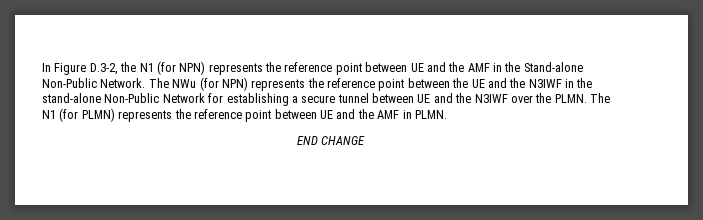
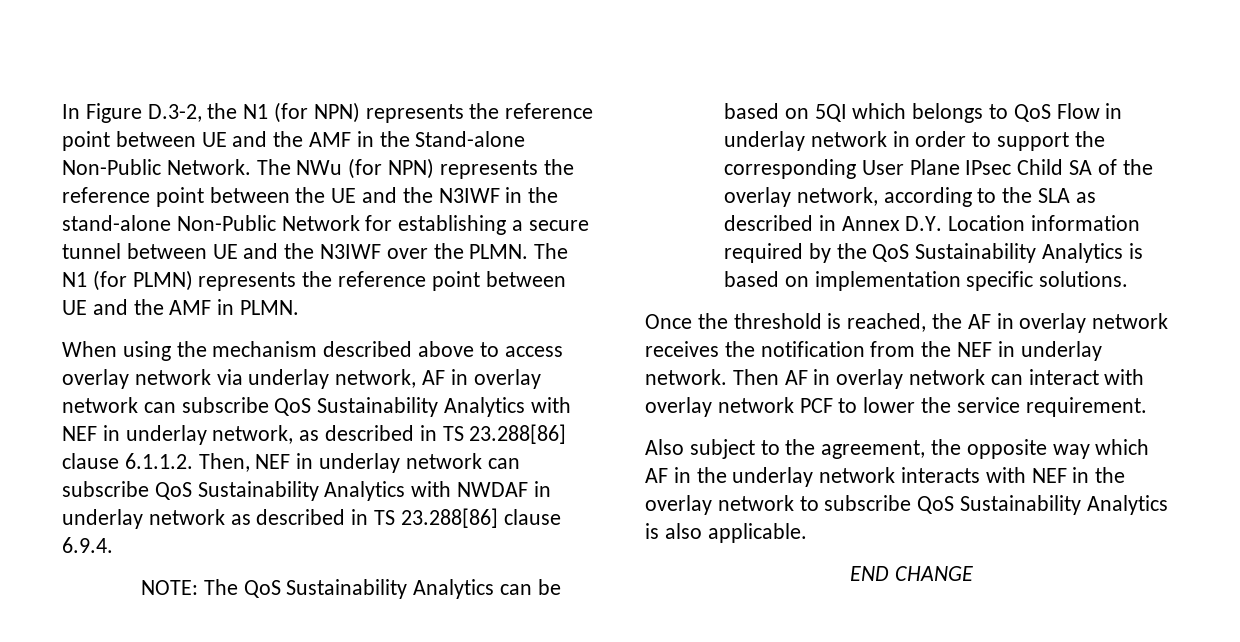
(447, 114) none -> [62,341,563,361] [62,369,541,389] [62,397,571,417] [62,424,567,445] [62,453,520,473] [62,481,551,501] [62,508,561,529] [62,537,113,553] [140,579,561,599] [723,103,1123,123] [723,131,1105,151] [723,159,1153,179] [723,187,1096,207] [723,215,1140,231] [723,243,1143,263] [723,271,1129,291] [645,313,1169,333] [645,341,1102,361] [645,369,1145,389] [645,397,1147,417] [645,439,1150,459] [645,467,1126,487] [645,495,1168,515] [645,523,807,543] // When using the mechanism described above to access overlay network via underlay network, AF in overlay network can subscribe QoS Sustainability Analytics with NEF in underlay network, as described in TS 23.288[86] clause 6.1.1.2. Then, NEF in underlay network can subscribe QoS Sustainability Analytics with NWDAF in underlay network as described in TS 23.288[86] clause 6.9.4. // NOTE: The QoS Sustainability Analytics can be based on 5QI which belongs to QoS Flow in underlay network in order to support the corresponding User Plane IPsec Child SA of the overlay network, according to the SLA as described in Annex D.Y. Location information required by the QoS Sustainability Analytics is based on implementation specific solutions. // Once the threshold is reached, the AF in overlay network receives the notification from the NEF in underlay network. Then AF in overlay network can interact with overlay network PCF to lower the service requirement. // Also subject to the agreement, the opposite way which AF in the underlay network interacts with NEF in the overlay network to subscribe QoS Sustainability Analytics is also applicable.

